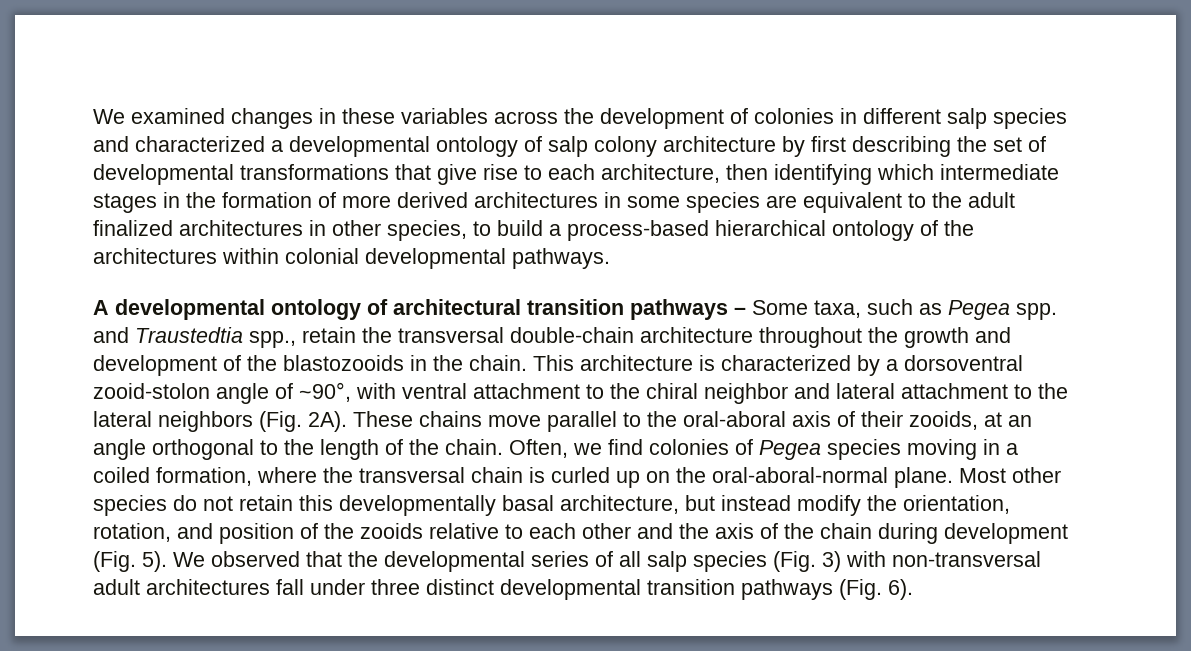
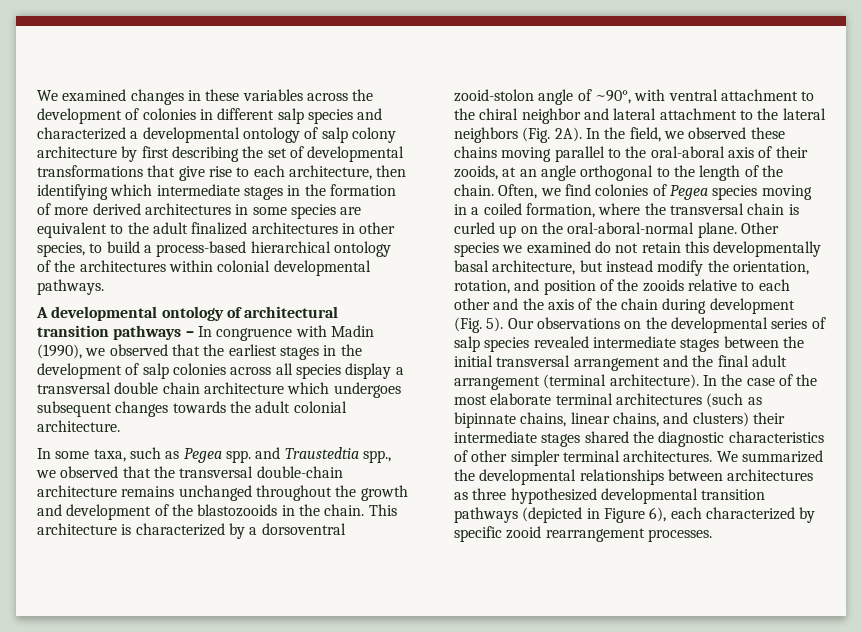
[752,300,808,315] Some -> [197,325,374,341] [37,344,362,360] [37,363,404,379] [37,382,401,398] [37,401,347,417] [37,420,120,432] [37,448,90,459] In congruence with Madin (1990), we observed that the earliest stages in the development of salp colonies across all species display a transversal double chain architecture which undergoes subsequent changes towards the adult colonial architecture. // In some
[302,327,356,343] retain -> [36,466,151,478] we observed that
(753, 335) none -> [121,485,252,501] remains unchanged
[353,411,541,427] These chains move -> [585,127,785,142] [454,146,552,162] In the field, we observed these chains moving
[959,467,1061,483] [93,495,167,516] Most other species -> [740,222,779,234] [454,241,591,257] Other species we examined
[173,551,342,567] We observed that -> [507,317,642,329] Our observations on
[619,551,1041,572] [93,579,913,600] all salp species (Fig. 3) with non-transversal adult architectures fall under three distinct developmental transition pathways (Fig. 6). -> [454,336,804,352] [454,355,787,371] [454,374,818,390] [454,393,762,408] [454,412,785,428] [454,431,824,447] [454,450,823,466] [454,469,814,485] [454,488,766,504] [454,507,816,523] [454,526,712,542] salp species revealed intermediate stages between the initial transversal arrangement and the final adult arrangement (terminal architecture). In the case of the most elaborate terminal architectures (such as bipinnate chains, linear chains, and clusters) their intermediate stages shared the diagnostic characteristics of other simpler terminal architectures. We summarized the developmental relationships between architectures as three hypothesized developmental transition pathways (depicted in Figure 6), each characterized by specific zooid rearrangement processes.

